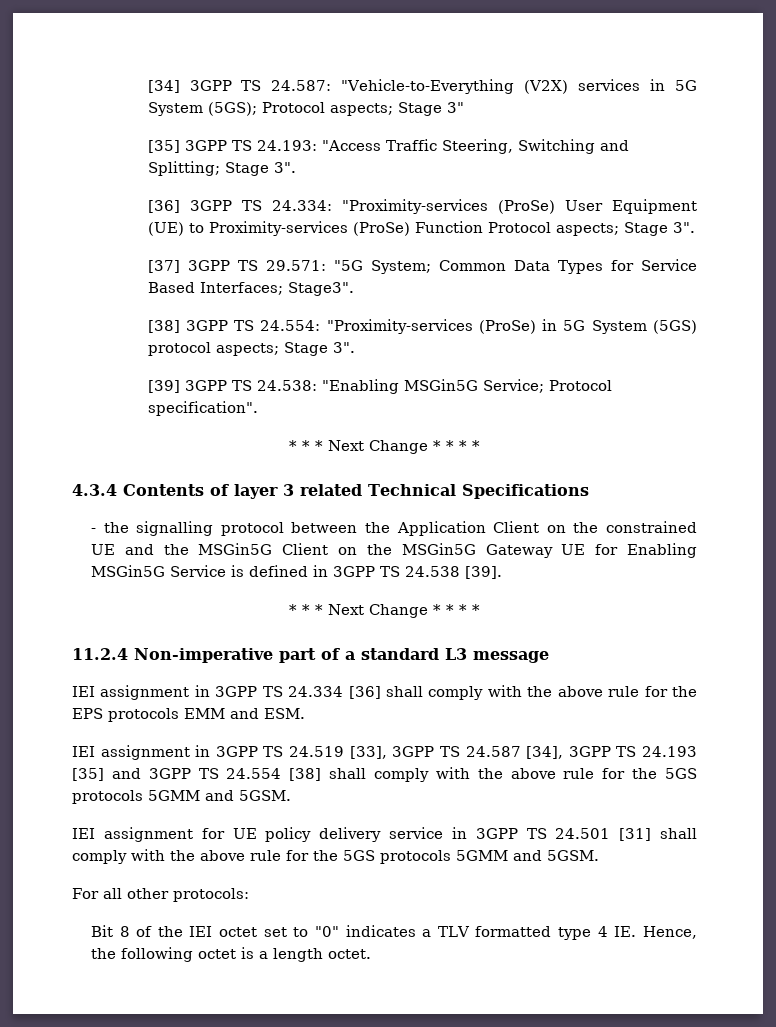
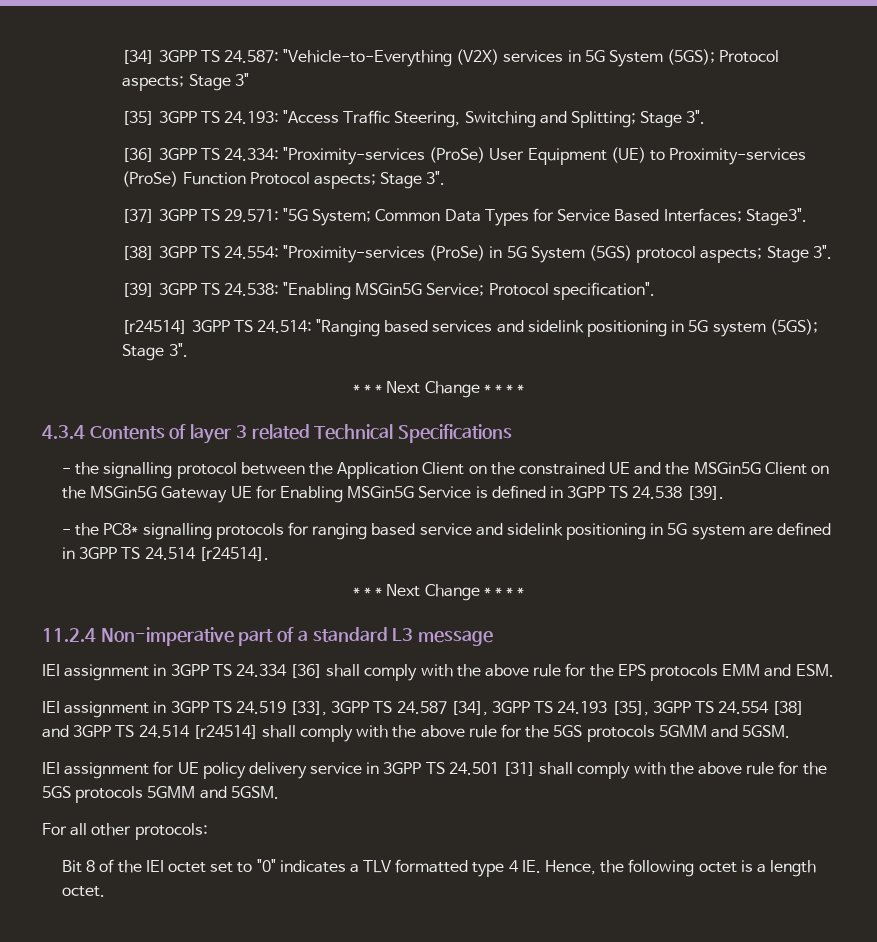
(258, 408) none -> [122,319,818,337] [122,343,188,361] // [r24514] 3GPP TS 24.514: "Ranging based services and sidelink positioning in 5G system (5GS); Stage 3".
(502, 572) none -> [62,522,832,540] [62,547,269,561] // - the PC8* signalling protocols for ranging based service and sidelink positioning in 5G system are defined in 3GPP TS 24.514 [r24514].
[72,768,141,781] [35] and -> [611,701,649,716] [35],
(322, 774) none -> [42,725,258,739] and 3GPP TS 24.514 [r24514]

